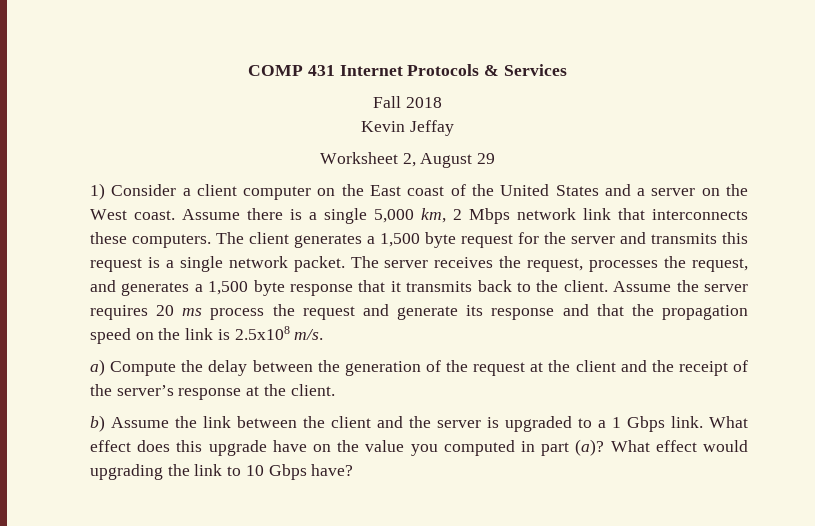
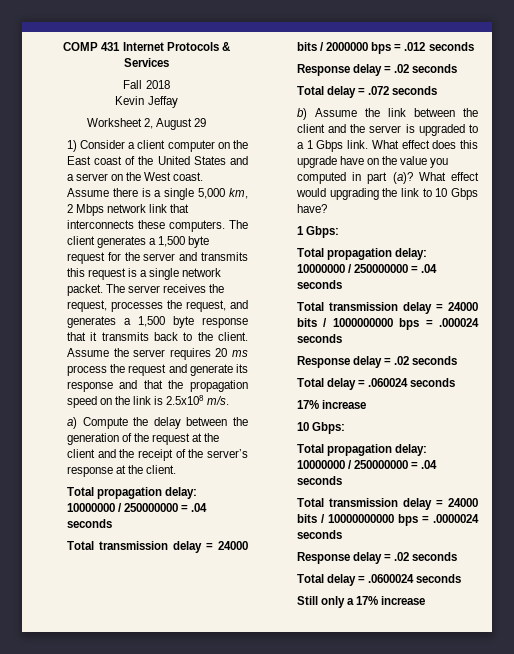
(335, 390) none -> [66,487,198,499] [66,503,208,512] [66,519,112,528] [66,541,248,553] [296,42,474,54] [296,64,458,76] [296,86,438,98] // Total propagation delay: 10000000 / 250000000 = .04 seconds // Total transmission delay = 24000 bits / 2000000 bps = .012 seconds // Response delay = .02 seconds // Total delay = .072 seconds
(354, 470) none -> [296,226,340,238] [296,248,428,260] [296,264,438,273] [296,280,342,289] [296,302,478,314] [296,318,479,330] [296,334,342,343] [296,356,458,368] [296,378,456,390] [296,400,367,409] [296,422,346,434] [296,444,428,456] [296,460,438,469] [296,476,342,485] [296,498,478,510] [296,514,479,526] [296,530,342,539] [296,552,458,564] [296,574,462,586] [296,596,426,608] // 1 Gbps: // Total propagation delay: 10000000 / 250000000 = .04 seconds // Total transmission delay = 24000 bits / 1000000000 bps = .000024 seconds // Response delay = .02 seconds // Total delay = .060024 seconds // 17% increase // 10 Gbps: // Total propagation delay: 10000000 / 250000000 = .04 seconds // Total transmission delay = 24000 bits / 10000000000 bps = .0000024 seconds // Response delay = .02 seconds // Total delay = .0600024 seconds // Still only a 17% increase

